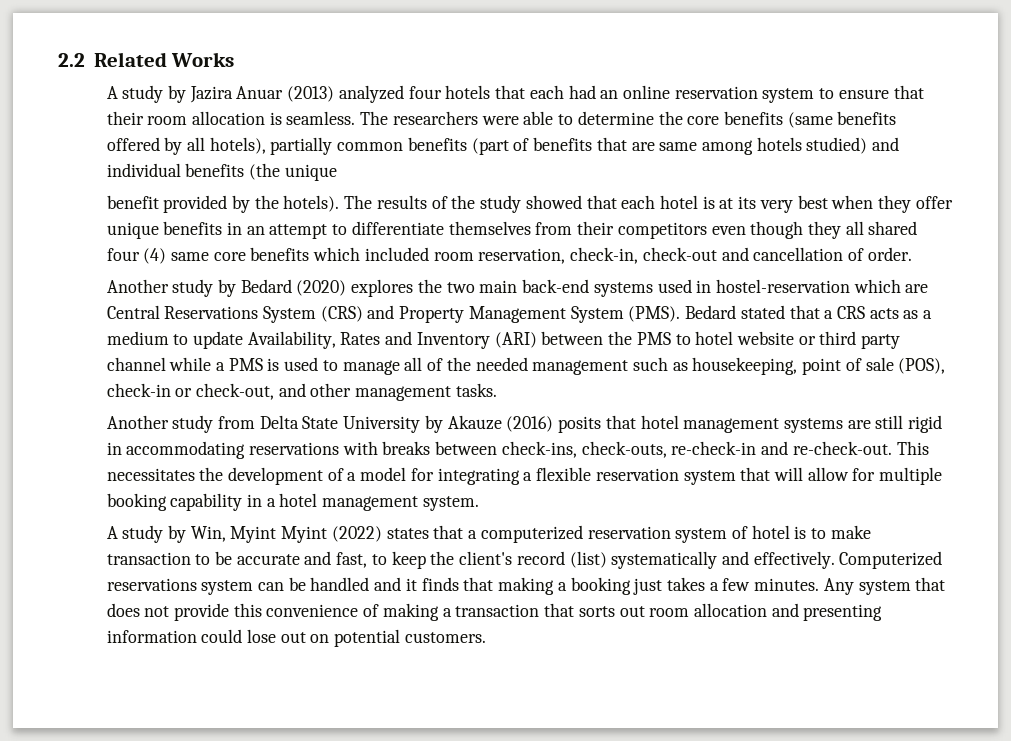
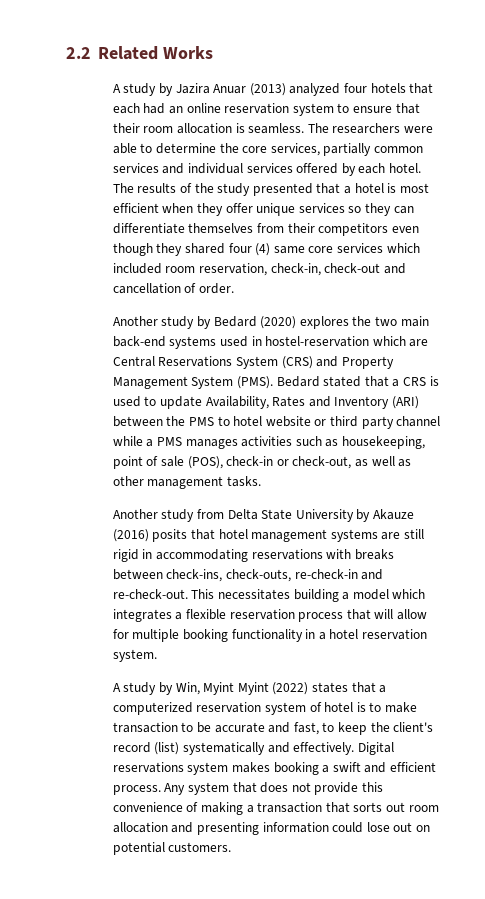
[724,111,897,128] [106,137,900,155] [106,163,337,181] [106,195,340,213] benefits (same benefits offered by all hotels), partially common benefits (part of benefits that are same among hotels studied) and individual benefits (the unique // benefit provided by the hotels). -> [270,143,424,156] [112,163,422,176] services, partially common services and individual services offered by each hotel.
[525,195,953,213] [106,221,348,239] showed that each hotel is at its very best when they offer unique benefits in an attempt to -> [252,183,430,196] [112,203,414,216] presented that a hotel is most efficient when they offer unique services so they can
[845,221,864,235] all -> (183, 249) none
[250,247,310,261] benefits -> [337,243,384,253] services
[869,308,933,319] [106,331,169,345] acts as a medium -> [429,376,439,386] [112,396,141,407] is used
[267,357,629,375] is used to manage all of the needed management -> [185,436,293,449] manages activities
[278,383,306,397] and -> [355,456,412,467] as well as
[199,467,520,485] the development of a model for integrating -> [293,589,426,602] [112,609,172,622] building a model which integrates
[683,470,736,485] system -> [298,612,344,622] process
[170,493,243,511] capability -> [231,629,303,642] functionality
[322,496,419,511] management -> [362,629,428,640] reservation
[839,551,943,569] Computerized -> [357,742,394,755] Digital
[258,577,820,595] can be handled and it finds that making a booking just takes a few minutes. -> [231,762,437,775] [112,785,161,795] makes booking a swift and efficient process.

